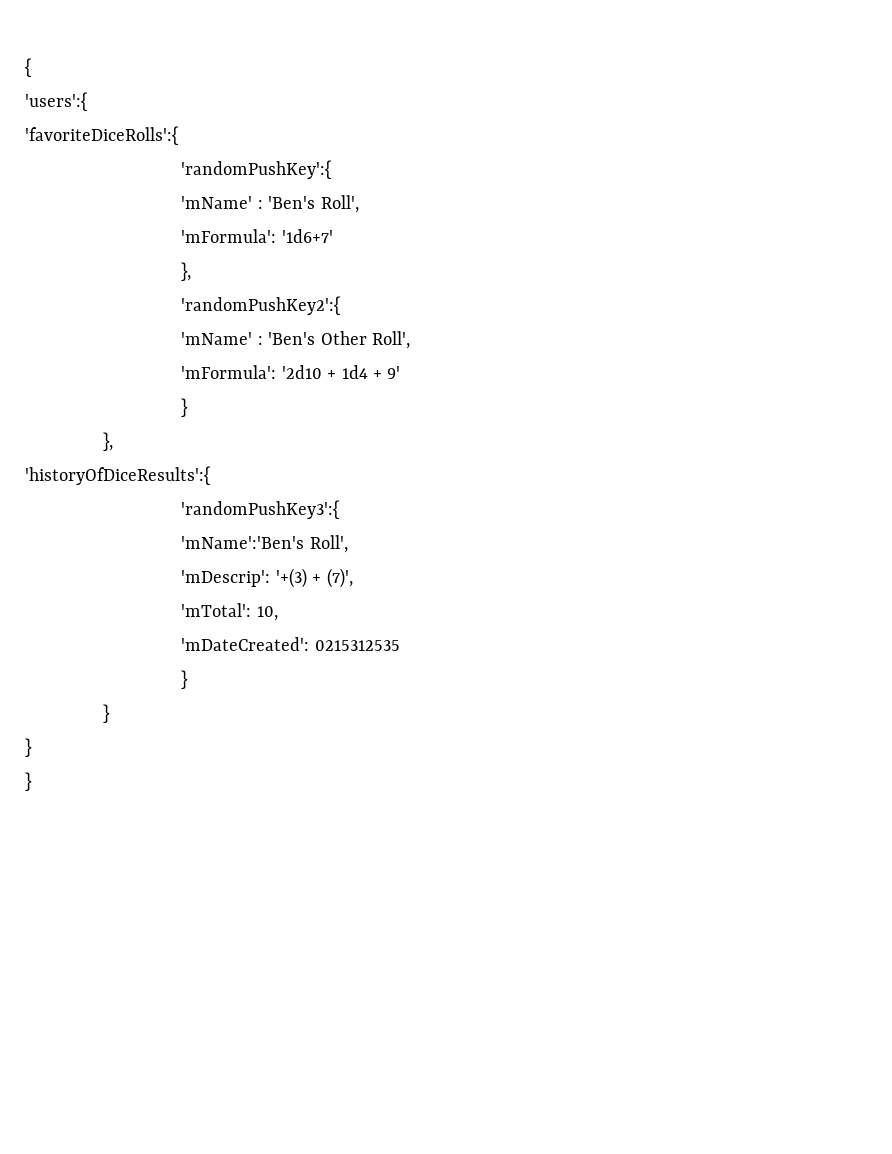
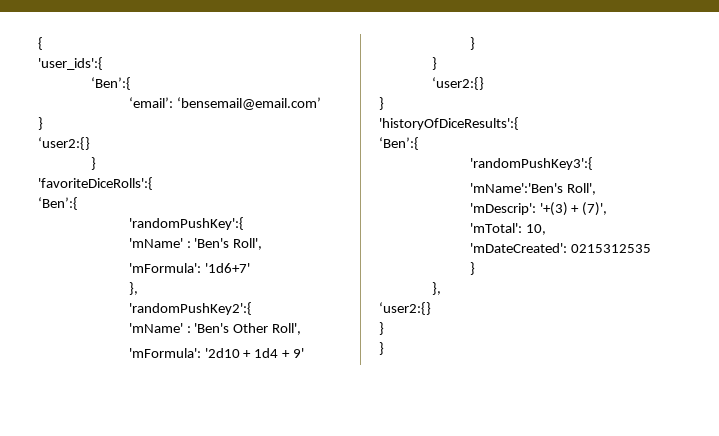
[25,92,88,111] 'users':{ -> [38,57,103,70] [91,77,132,90] [128,97,321,110] [38,117,43,130] [38,137,90,150] [91,157,97,170] 'user_ids':{ // ‘Ben’:{ // ‘email’: ‘bensemail@email.com’ // } // ‘user2:{} // }
(179, 135) none -> [38,197,78,210] // ‘Ben’:{
[103,432,114,451] }, -> [432,57,438,70] [432,77,485,90] [379,97,384,110] } // ‘user2:{} // }
(211, 475) none -> [379,137,419,150] // ‘Ben’:{
[103,704,111,723] } -> [432,282,442,295] [379,302,431,315] }, // ‘user2:{}

